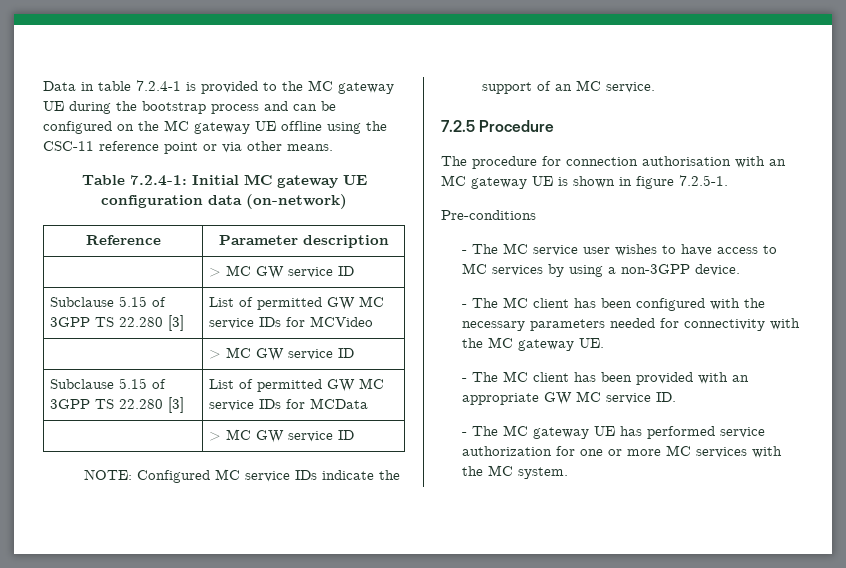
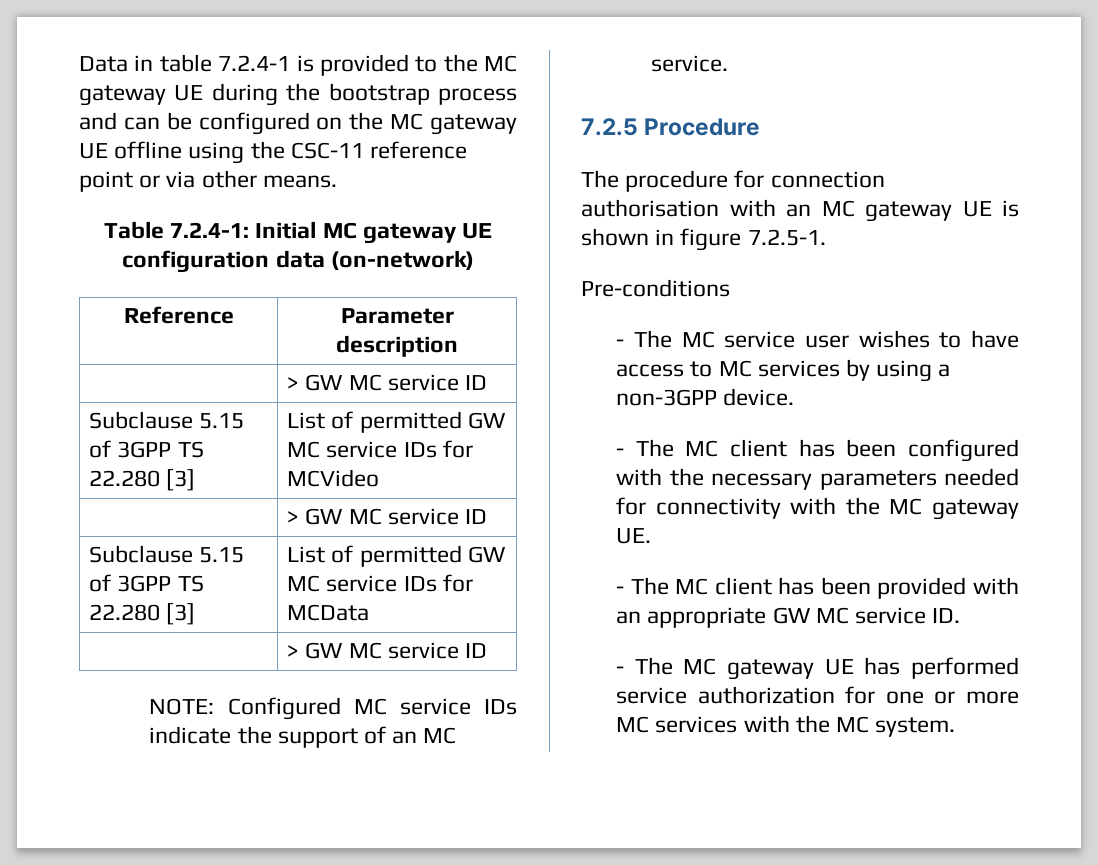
[225,265,284,279] MC GW -> [305,374,382,391] GW MC
[225,347,284,361] MC GW -> [305,508,382,525] GW MC
[225,429,284,443] MC GW -> [305,642,382,659] GW MC

